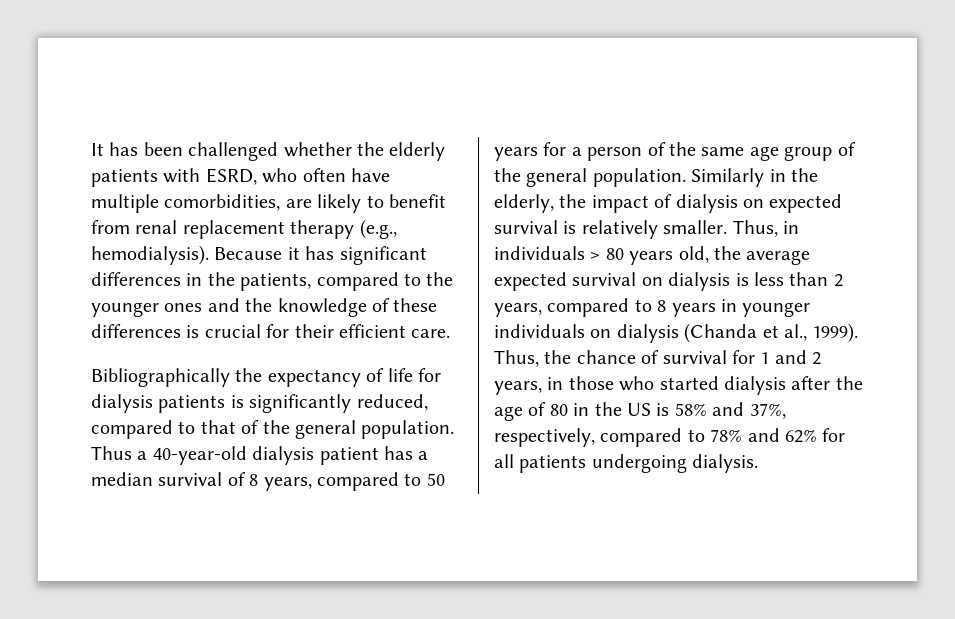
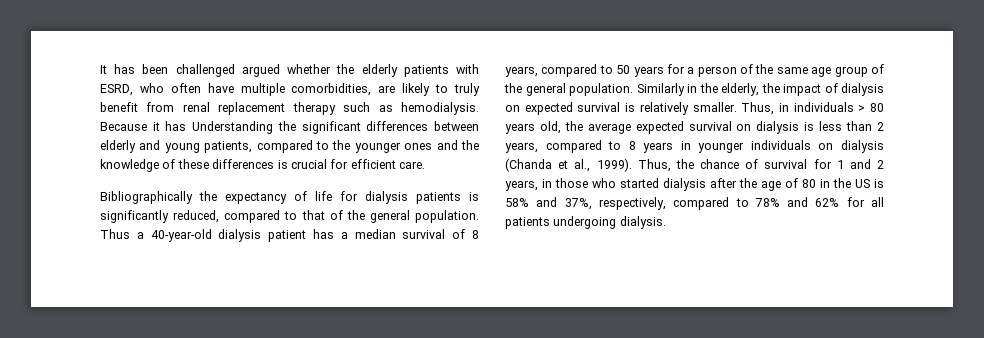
(279, 151) none -> [241,64,280,77] argued
(384, 201) none -> [454,83,481,96] truly
[359,219,397,239] [91,245,427,265] [91,272,235,286] (e.g., hemodialysis). Because it has significant differences in the -> [343,102,479,115] [100,121,479,134] [100,140,200,153] such as hemodialysis. Because it has Understanding the significant differences between elderly and young
[294,324,334,338] their -> (349, 164) none

